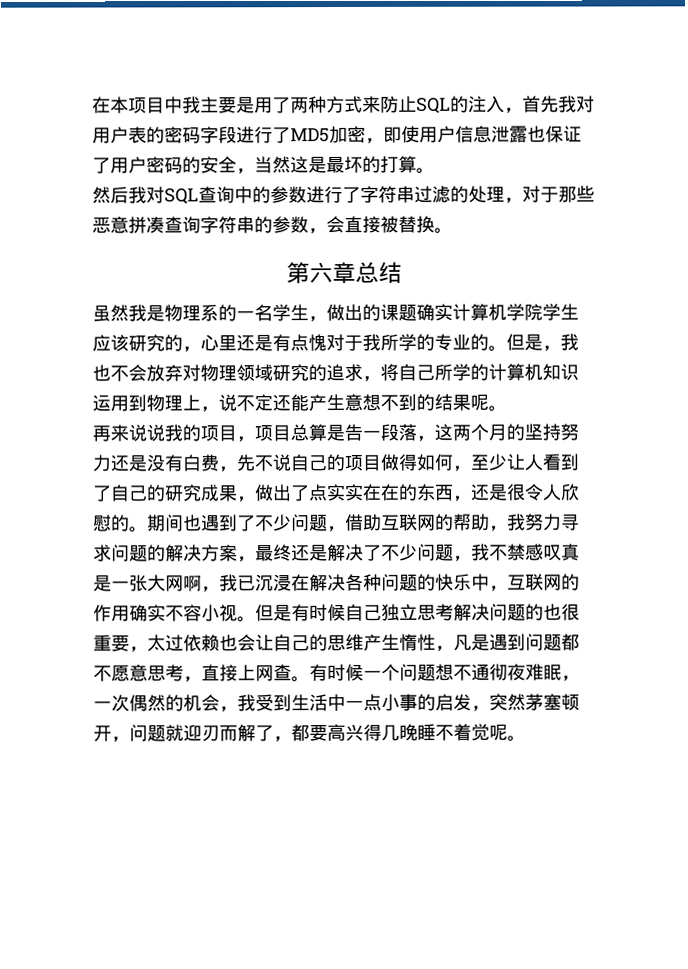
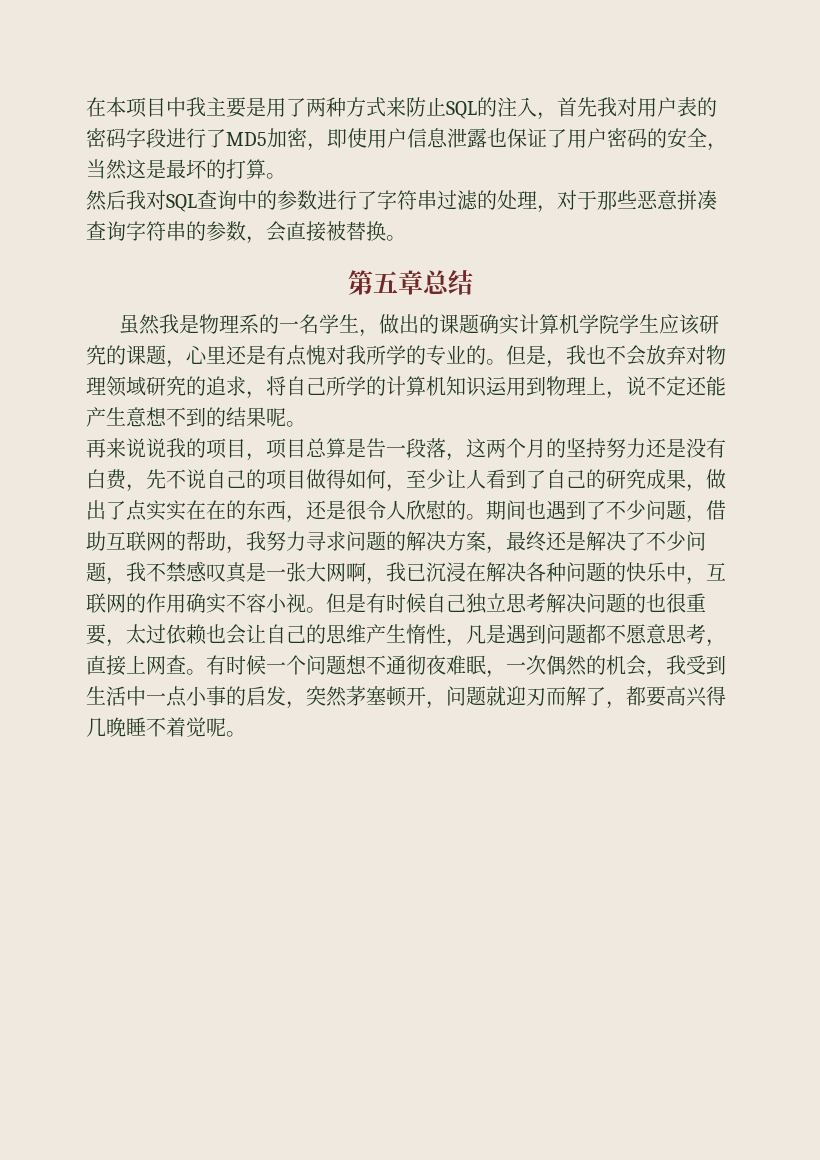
[308,262,333,284] 六 -> [372,271,398,293] 五
(183, 343) none -> [126,345,166,365] 课题
[344,334,363,351] 于 -> (346, 355) none

